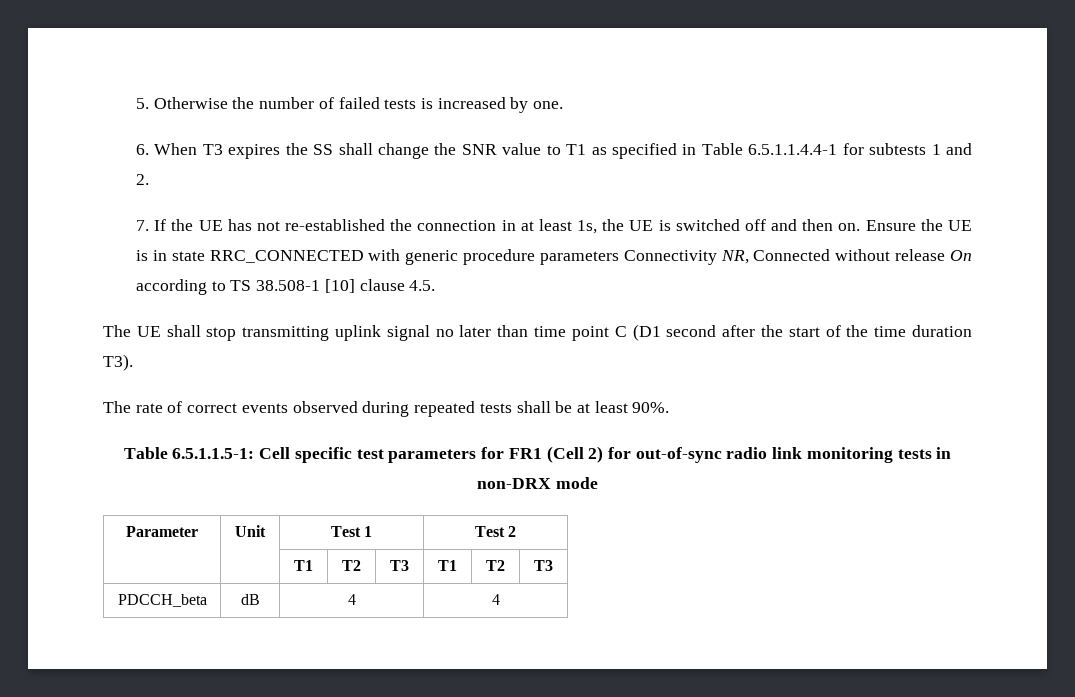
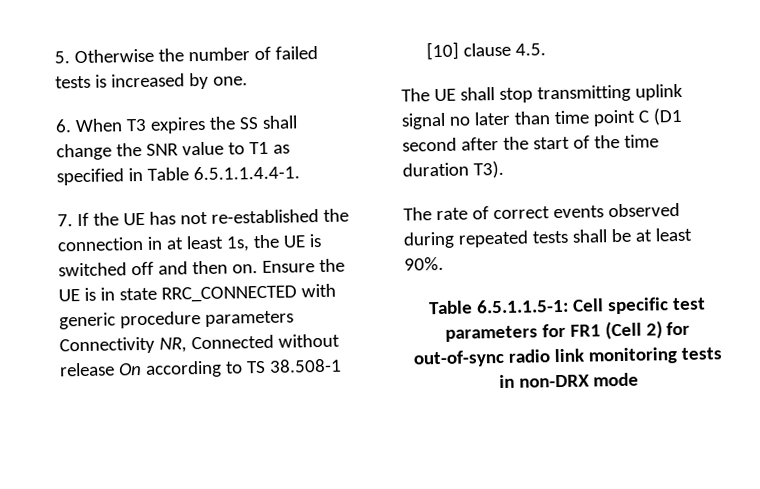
[748,143,973,155] [135,174,149,185] 6.5.1.1.4.4-1 for subtests 1 and 2. -> [193,165,301,181] 6.5.1.1.4.4-1.
[126,526,198,537] [235,525,266,537] [330,526,373,537] [474,526,517,537] [294,560,313,571] [342,560,361,571] [390,560,409,571] [438,560,457,571] [486,560,505,571] [534,560,553,571] [117,594,207,607] [240,594,260,605] [347,594,356,605] [491,594,500,605] // Parameter | Unit | Test 1 | Test 2 // | | T1 | T2 | T3 | T1 | T2 | T3 // PDCCH_beta | dB | 4 | 4 -> (639, 379) none

